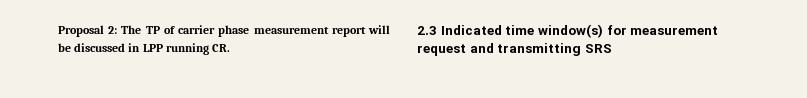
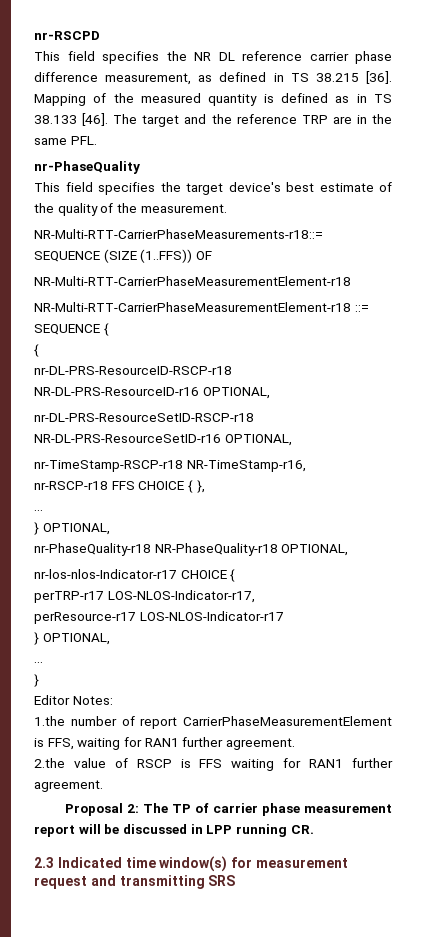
(58, 31) none -> [34,31,100,40] [34,51,392,64] [34,71,393,85] [34,93,392,106] [34,113,393,127] [34,136,97,145] [34,161,140,174] [34,182,392,195] [34,203,227,216] [34,229,323,239] [34,249,212,263] [34,276,351,286] [34,302,369,312] [34,323,109,336] [34,344,39,357] [34,366,232,375] [34,387,270,399] [34,413,254,422] [34,434,292,446] [34,460,306,472] [34,480,205,493] [34,510,43,511] [34,522,110,535] [34,543,349,556] [34,569,236,582] [34,590,255,603] [34,611,284,624] [34,632,110,645] [34,662,43,663] [34,674,39,687] [34,695,113,705] [34,716,392,729] [34,737,295,750] [34,758,393,771] [34,780,103,792] nr-RSCPD // This field specifies the NR DL reference carrier phase difference measurement, as defined in TS 38.215 [36]. Mapping of the measured quantity is defined as in TS 38.133 [46]. The target and the reference TRP are in the same PFL. // nr-PhaseQuality // This field specifies the target device′s best estimate of the quality of the measurement. // NR-Multi-RTT-CarrierPhaseMeasurements-r18::= SEQUENCE (SIZE (1..FFS)) OF // NR-Multi-RTT-CarrierPhaseMeasurementElement-r18 // NR-Multi-RTT-CarrierPhaseMeasurementElement-r18 ::= SEQUENCE { // { // nr-DL-PRS-ResourceID-RSCP-r18 NR-DL-PRS-ResourceID-r16 OPTIONAL, // nr-DL-PRS-ResourceSetID-RSCP-r18 NR-DL-PRS-ResourceSetID-r16 OPTIONAL, // nr-TimeStamp-RSCP-r18 NR-TimeStamp-r16, // nr-RSCP-r18 FFS CHOICE { }, // ... // } OPTIONAL, // nr-PhaseQuality-r18 NR-PhaseQuality-r18 OPTIONAL, // nr-los-nlos-Indicator-r17 CHOICE { // perTRP-r17 LOS-NLOS-Indicator-r17, // perResource-r17 LOS-NLOS-Indicator-r17 // } OPTIONAL, // ... // } // Editor Notes: // 1.the number of report CarrierPhaseMeasurementElement is FFS, waiting for RAN1 further agreement. // 2.the value of RSCP is FFS waiting for RAN1 further agreement. //

